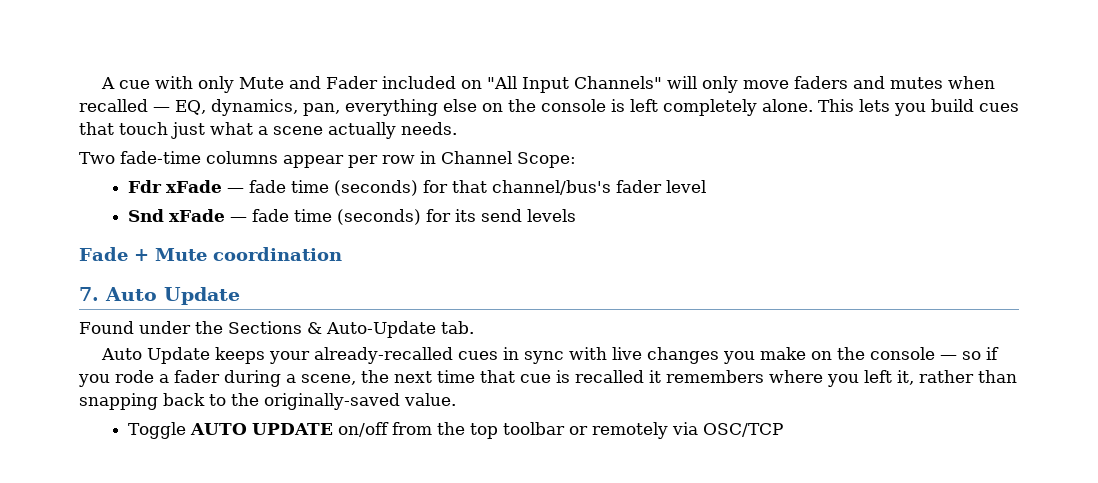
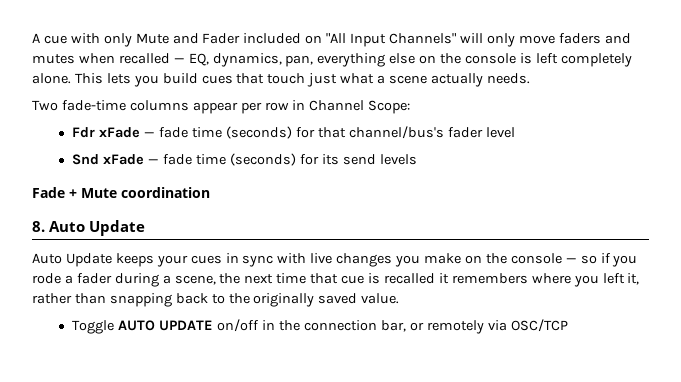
[79,287,240,305] [79,321,474,338] 7. Auto Update // Found under the Sections & Auto-Update tab. -> [32,220,146,236] 8. Auto Update
[314,347,454,364] already-recalled -> (188, 261) none
[264,393,400,410] originally-saved -> [253,293,358,307] originally saved
[392,422,566,439] from the top toolbar -> [262,320,406,332] in the connection bar,

